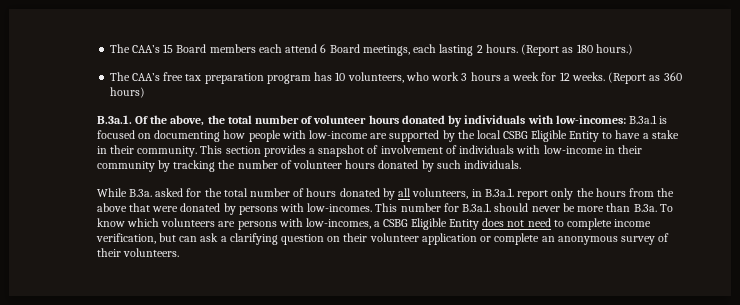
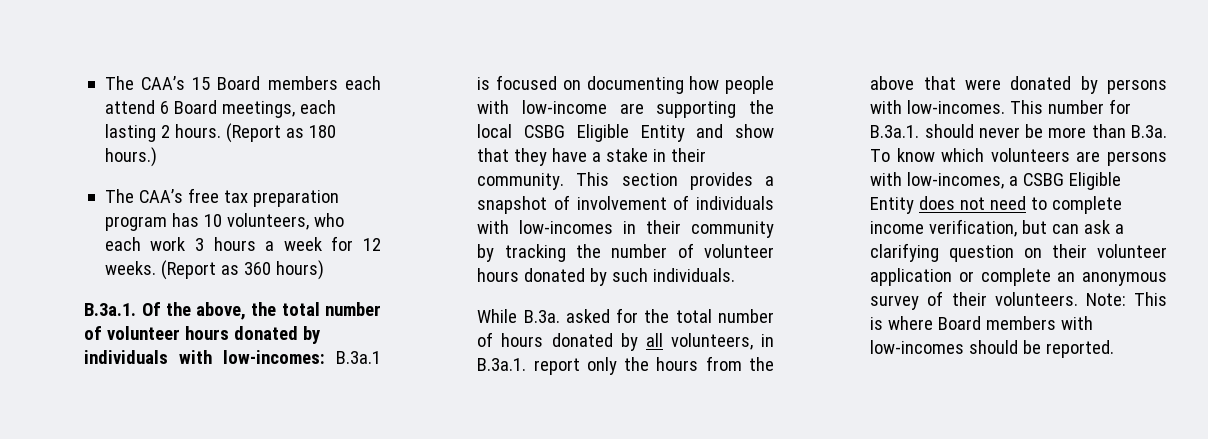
(429, 76) none -> [104,237,141,251] each
[389,130,455,142] supported by -> [656,101,737,118] supporting
[602,132,613,139] to -> [696,124,774,138] [477,148,548,166] and show that they
[543,145,603,154] low-income -> [519,220,614,234] low-incomes
(179, 252) none -> [1085,292,1167,306] [870,316,1094,330] [870,340,1115,358] Note: This is where Board members with low-incomes should be reported.

